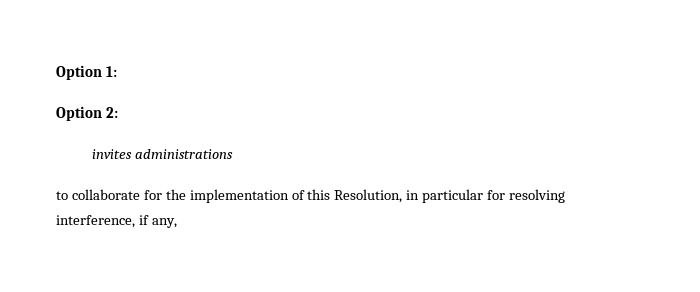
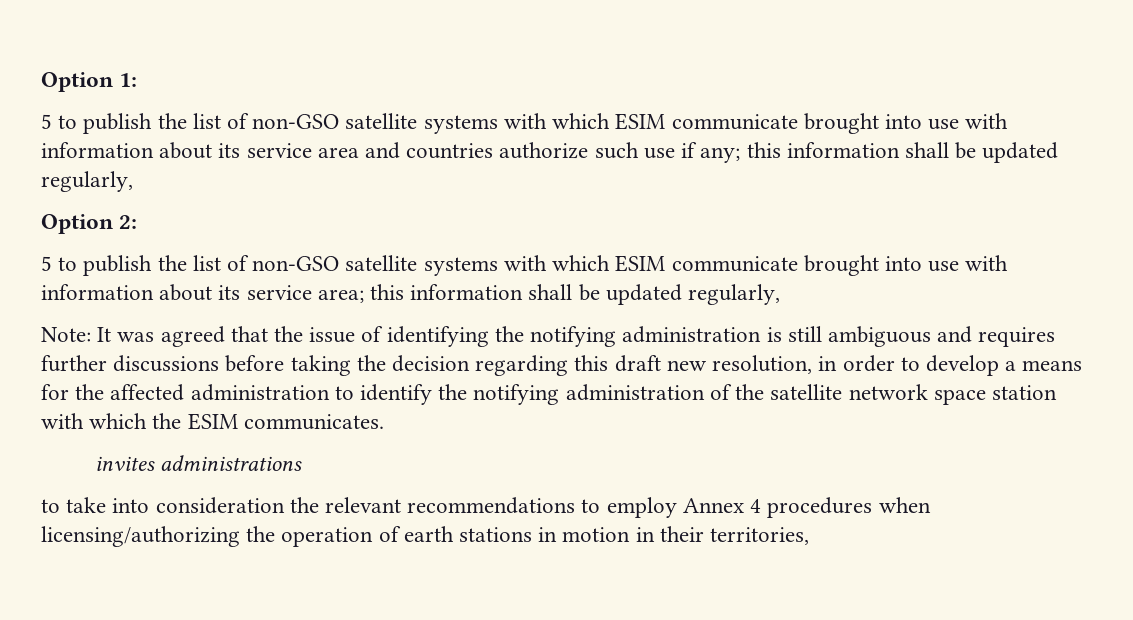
[56,106,118,121] [92,149,234,159] [56,189,566,203] [56,215,177,228] Option 2: // invites administrations // to collaborate for the implementation of this Resolution, in particular for resolving interference, if any, -> [41,113,1009,134] [41,142,1059,163] [41,171,133,192] [41,214,138,234] [41,255,1009,276] [41,284,781,305] [41,326,1056,347] [41,355,1083,376] [41,384,1057,405] [41,413,384,430] [94,455,303,471] [41,497,931,518] [41,526,810,547] 5 to publish the list of non-GSO satellite systems with which ESIM communicate brought into use with information about its service area and countries authorize such use if any; this information shall be updated regularly, // Option 2: // 5 to publish the list of non-GSO satellite systems with which ESIM communicate brought into use with information about its service area; this information shall be updated regularly, // Note: It was agreed that the issue of identifying the notifying administration is still ambiguous and requires further discussions before taking the decision regarding this draft new resolution, in order to develop a means for the affected administration to identify the notifying administration of the satellite network space station with which the ESIM communicates. // invites administrations // to take into consideration the relevant recommendations to employ Annex 4 procedures when licensing/authorizing the operation of earth stations in motion in their territories,

